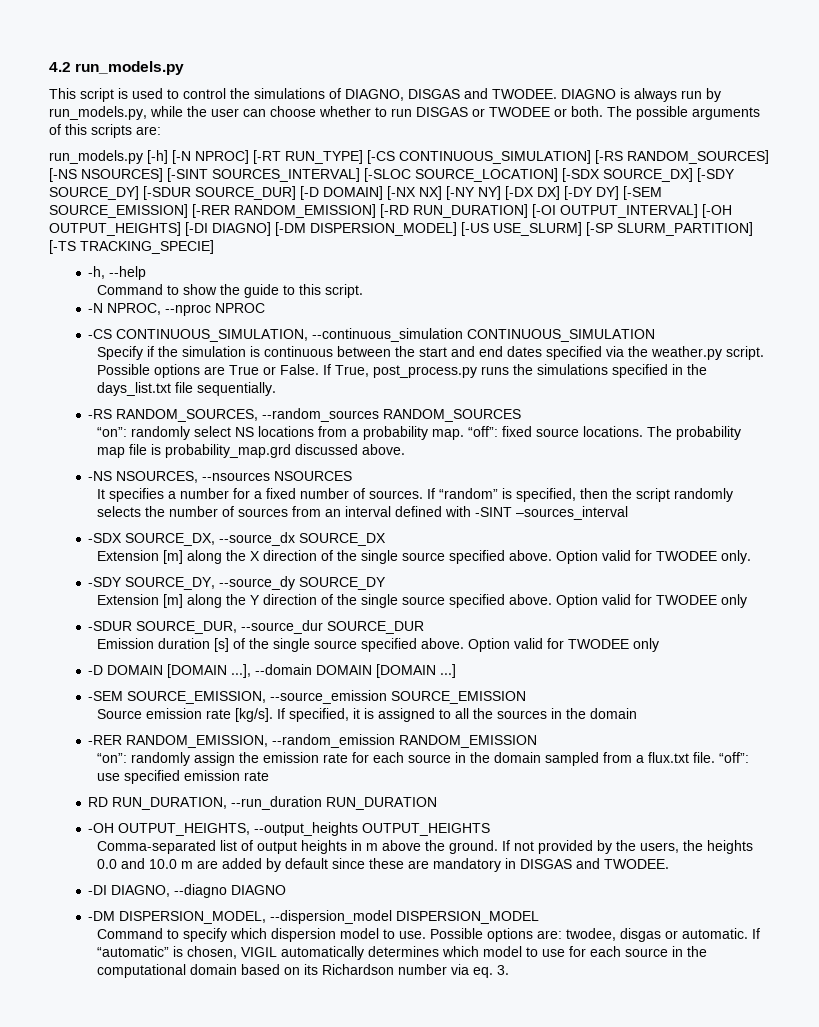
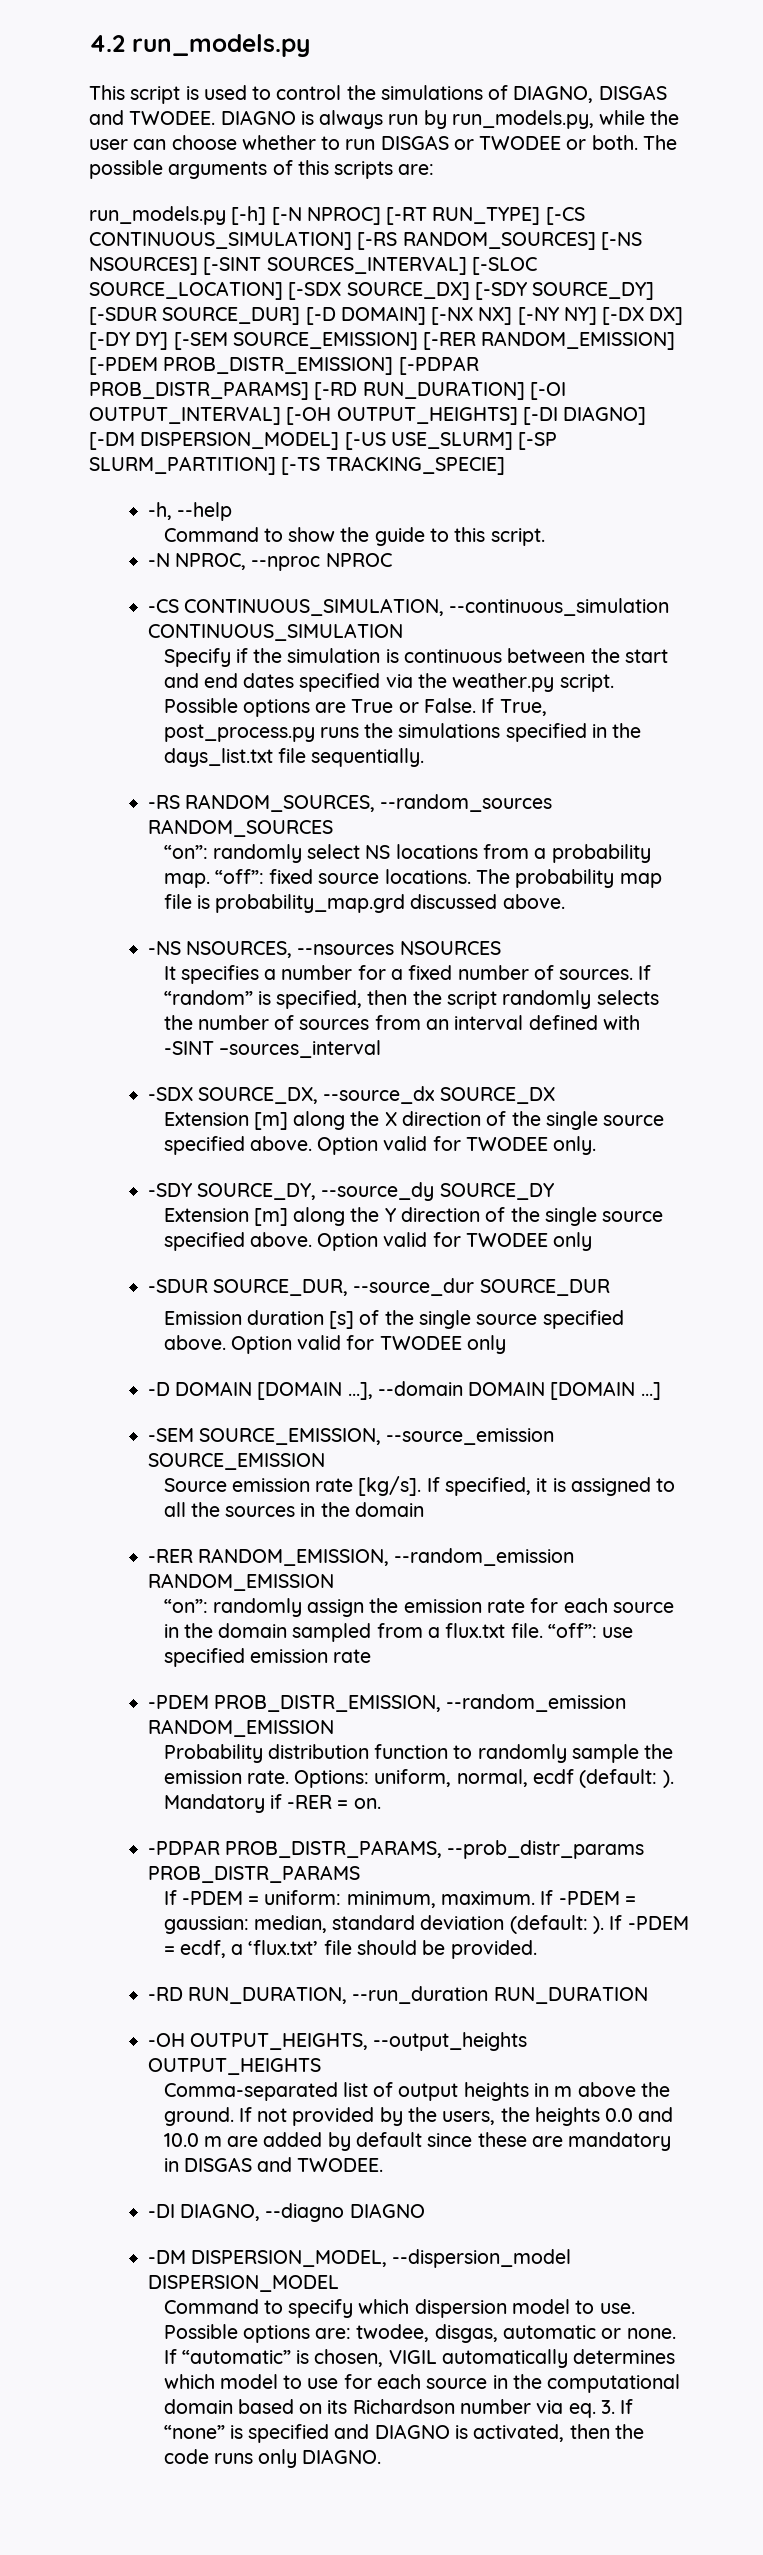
(376, 211) none -> [89,356,479,375] [89,381,309,400] [-PDEM PROB_DISTR_EMISSION] [-PDPAR PROB_DISTR_PARAMS]
[88,797,109,807] RD -> [147,1694,627,1712] [147,1719,334,1737] [163,1744,674,1763] [163,1769,674,1788] [163,1794,381,1813] [147,1840,645,1859] [147,1865,360,1883] [163,1890,636,1908] [163,1915,689,1934] [163,1940,537,1959] [147,1987,183,2001] -PDEM PROB_DISTR_EMISSION, --random_emission RANDOM_EMISSION // Probability distribution function to randomly sample the emission rate. Options: uniform, normal, ecdf (default: ). Mandatory if -RER = on. // -PDPAR PROB_DISTR_PARAMS, --prob_distr_params PROB_DISTR_PARAMS // If -PDEM = uniform: minimum, maximum. If -PDEM = gaussian: median, standard deviation (default: ). If -PDEM = ecdf, a ‘flux.txt’ file should be provided. // -RD
[619,928,748,942] disgas or automatic. -> [434,2324,676,2343] disgas, automatic or none.
(509, 970) none -> [620,2399,634,2414] [163,2424,644,2443] [163,2449,382,2468] If “none” is specified and DIAGNO is activated, then the code runs only DIAGNO.

